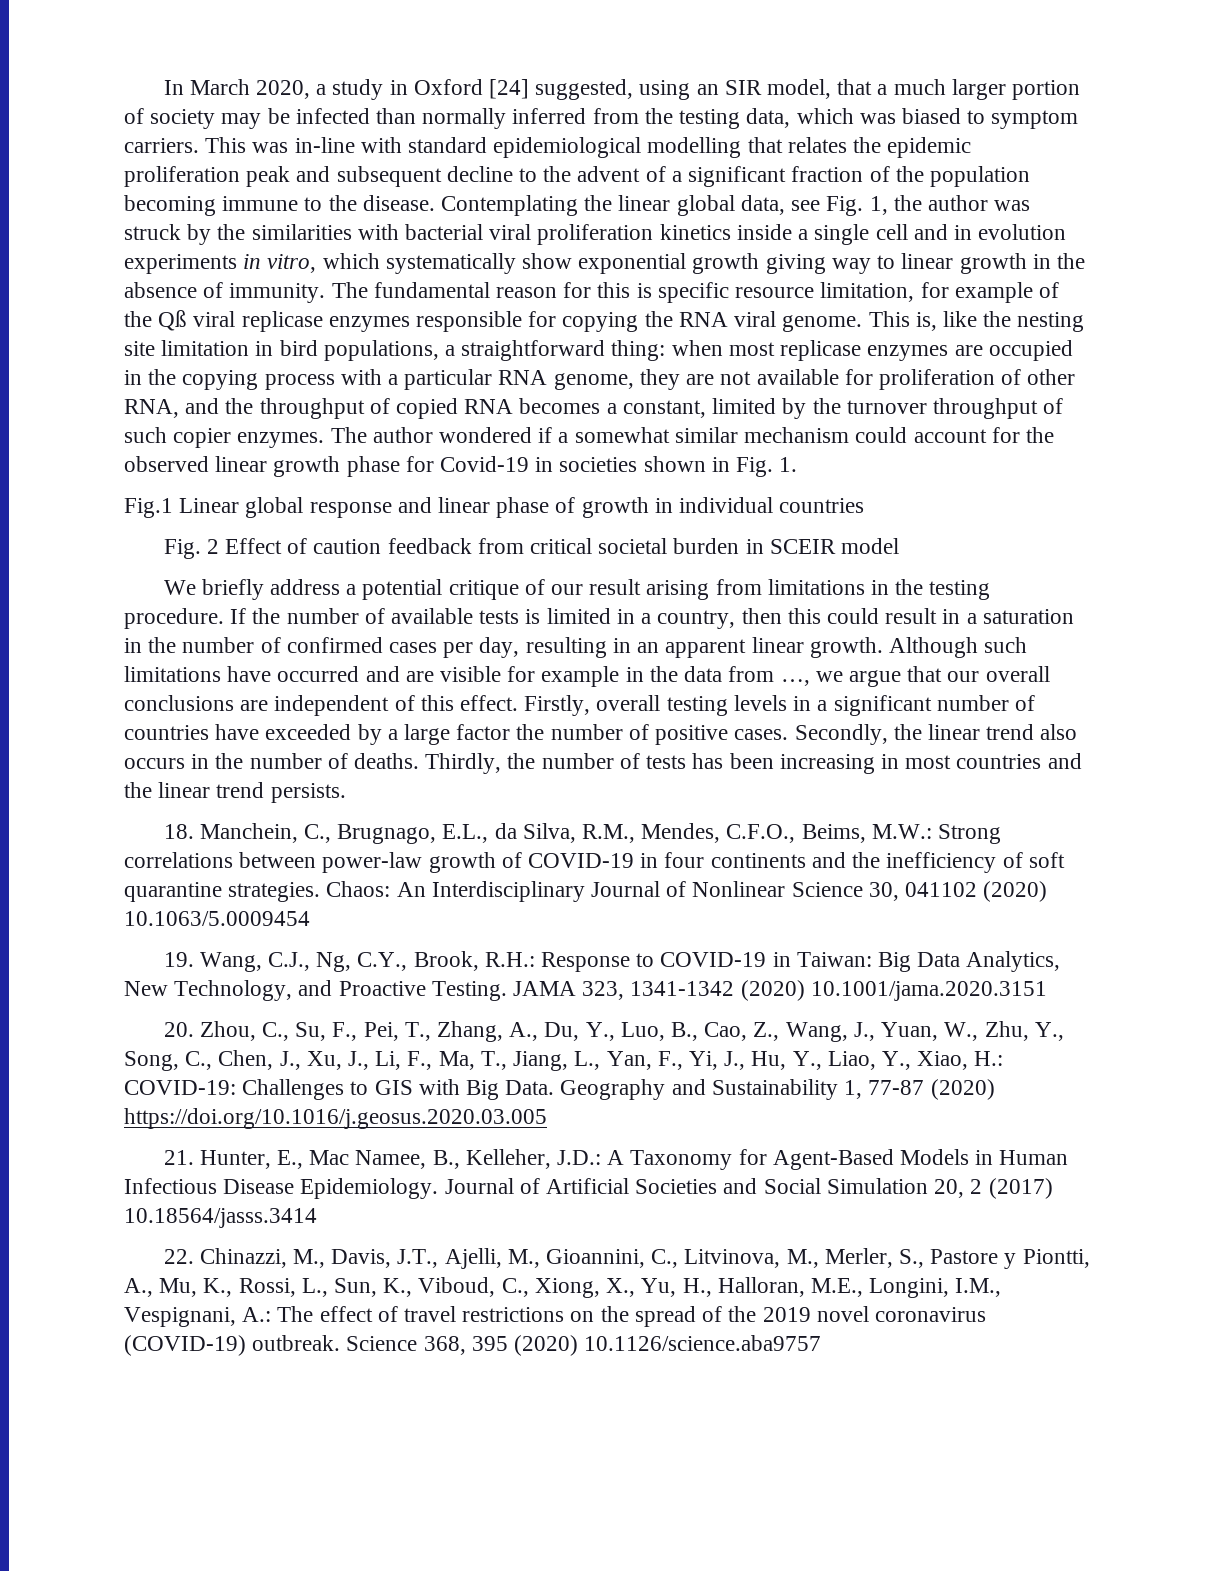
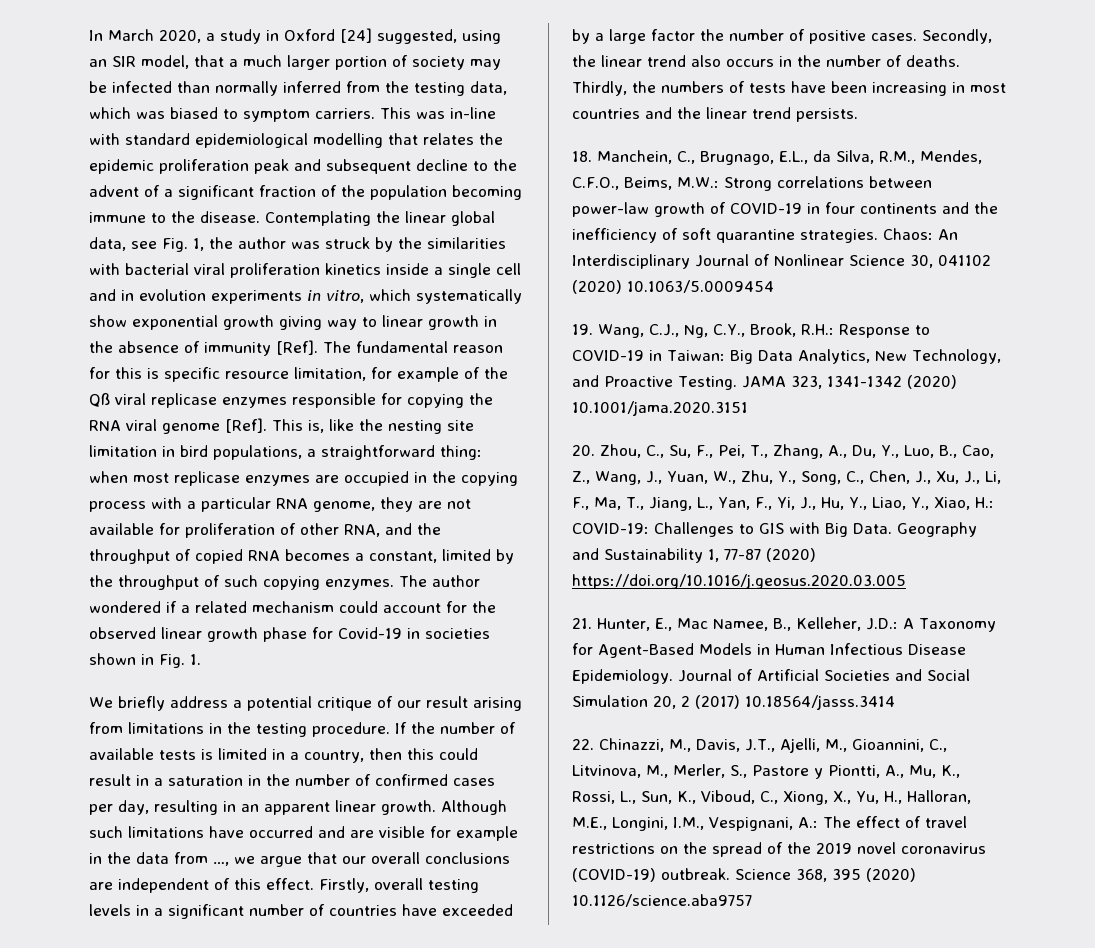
[229,283,326,303] immunity. -> [204,340,318,356] immunity [Ref].
[782,315,863,332] genome. -> [162,418,267,434] genome [Ref].
[846,400,927,414] turnover -> (113, 581) none
[173,428,232,448] copier -> [263,576,320,590] copying
[574,427,738,443] somewhat similar -> [195,601,247,613] related
[124,497,865,518] [163,538,900,559] // Fig.1 Linear global response and linear phase of growth in individual countries // Fig. 2 Effect of caution feedback from critical societal burden in SCEIR model -> (201, 659) none
[541,753,614,769] number -> [661,81,724,93] numbers
[692,753,724,769] has -> [791,81,826,93] have

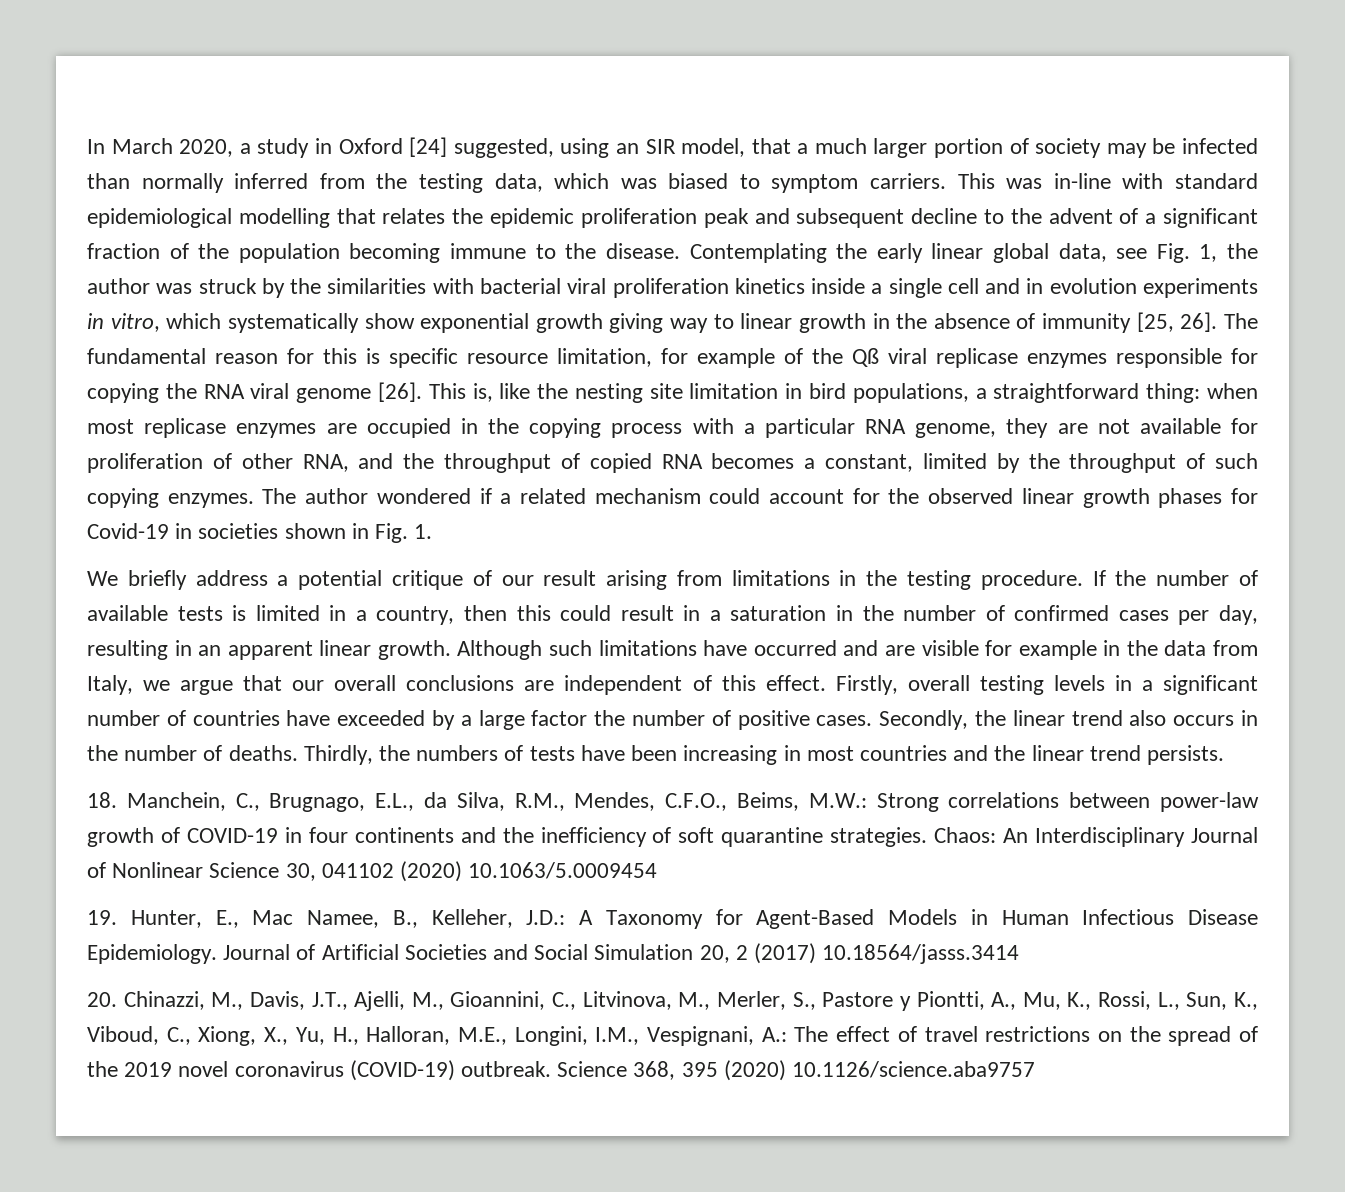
(400, 217) none -> [876,243,923,263] early
[276,340,318,355] [Ref]. -> [1136,312,1218,332] [25, 26].
[225,418,267,433] [Ref]. -> [377,382,422,402] [26].
[263,627,307,642] phase -> [1158,488,1223,508] phases
[213,862,229,866] …, -> [87,675,133,695] Italy,
[598,323,930,338] [572,349,1001,364] [572,375,957,390] [572,401,748,416] [572,444,994,459] [572,470,1001,485] [572,497,994,511] [572,522,977,537] [572,548,816,563] [572,574,906,589] [572,618,592,629] Wang, C.J., Ng, C.Y., Brook, R.H.: Response to COVID-19 in Taiwan: Big Data Analytics, New Technology, and Proactive Testing. JAMA 323, 1341-1342 (2020) 10.1001/jama.2020.3151 // 20. Zhou, C., Su, F., Pei, T., Zhang, A., Du, Y., Luo, B., Cao, Z., Wang, J., Yuan, W., Zhu, Y., Song, C., Chen, J., Xu, J., Li, F., Ma, T., Jiang, L., Yan, F., Yi, J., Hu, Y., Liao, Y., Xiao, H.: COVID-19: Challenges to GIS with Big Data. Geography and Sustainability 1, 77-87 (2020) https://doi.org/10.1016/j.geosus.2020.03.005 // 21. -> (117, 917) none
[572,739,594,750] 22. -> [87,992,117,1007] 20.

